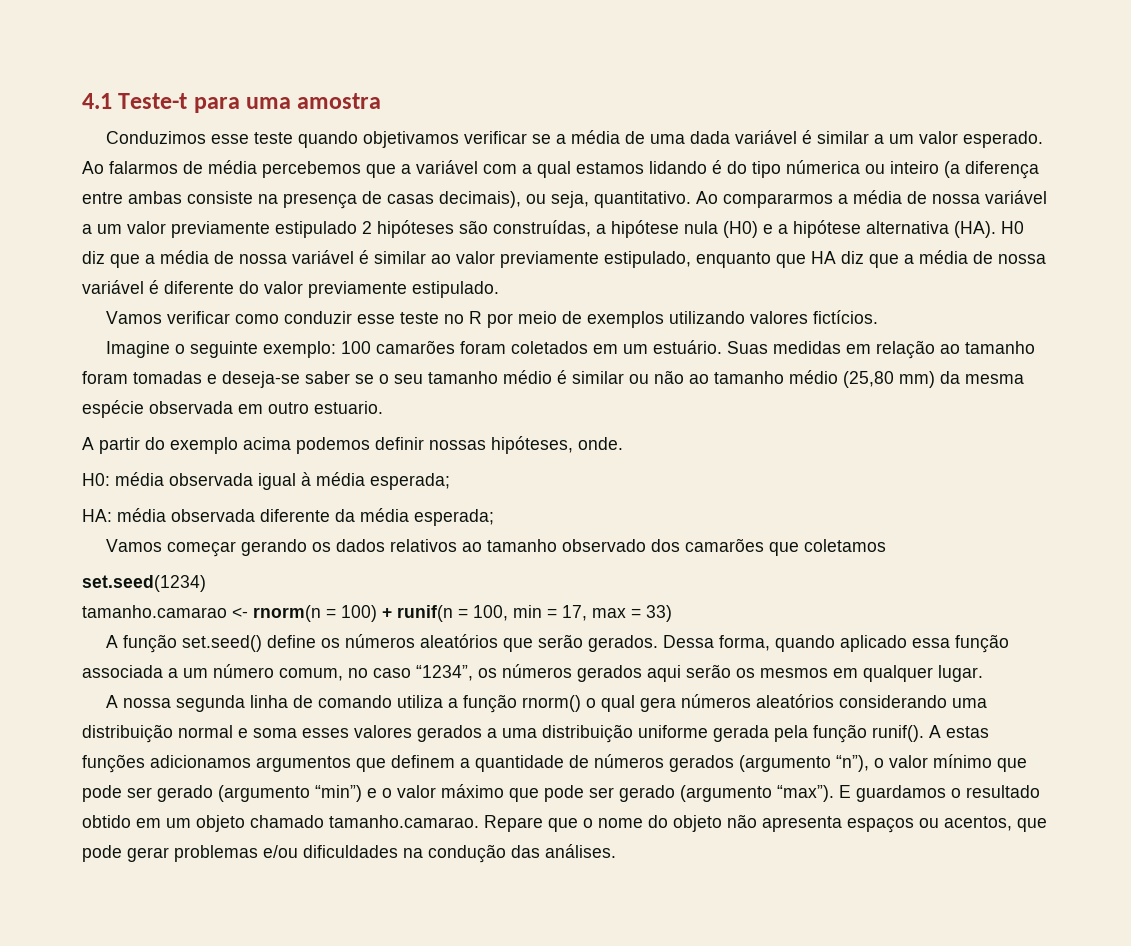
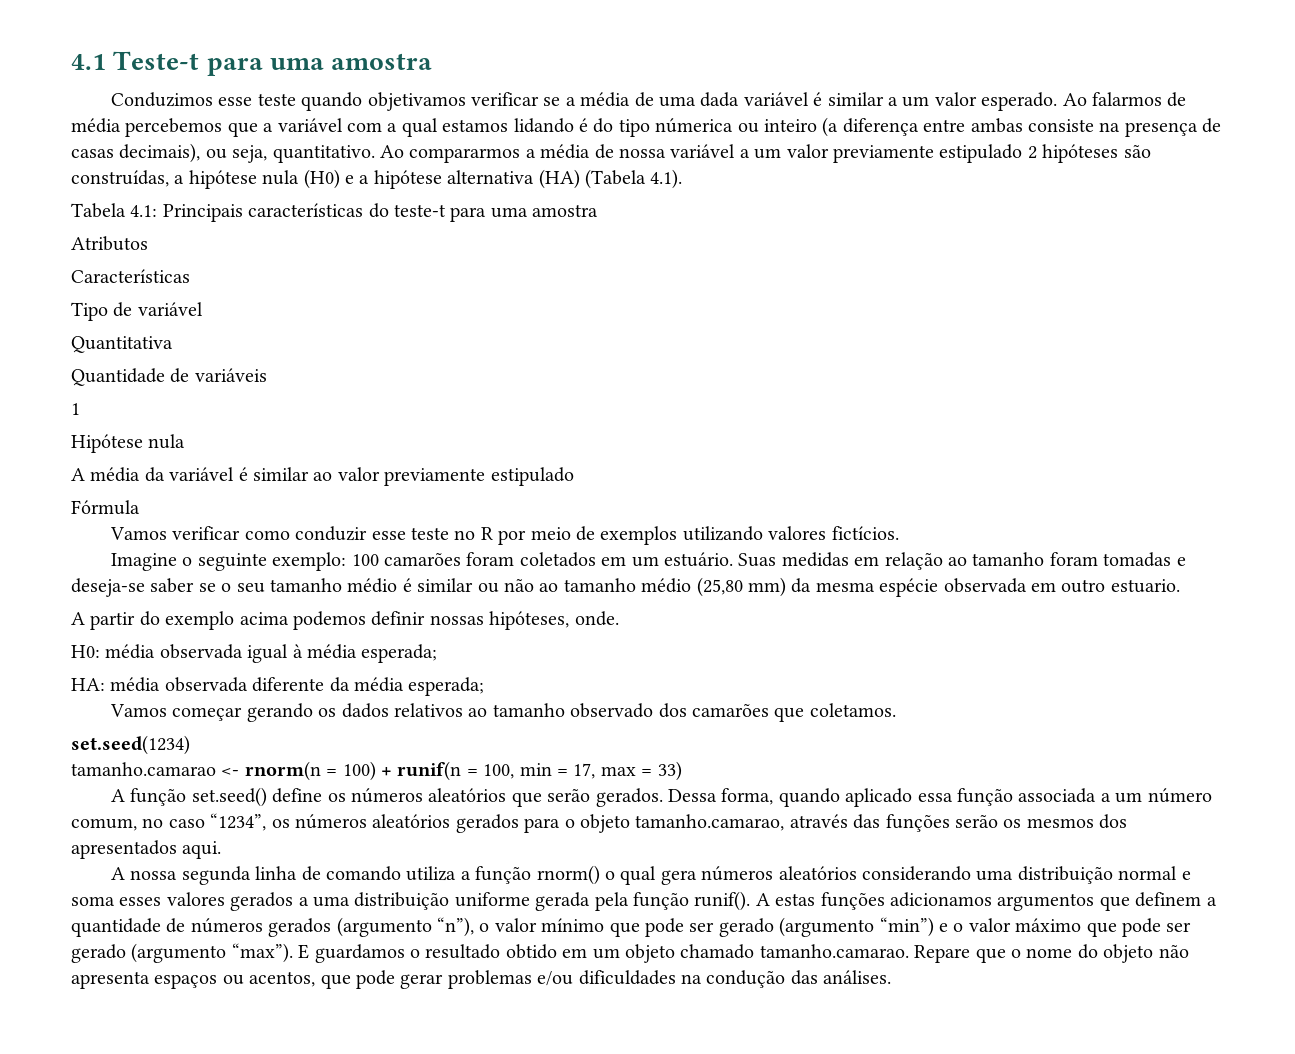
[954,221,1024,238] [82,250,287,268] (HA). H0 diz que a média de nossa -> [538,169,683,189] [71,203,599,222] [71,236,148,251] [71,269,190,283] [71,302,203,321] [71,336,173,353] [71,368,267,386] [71,403,80,415] [71,434,186,453] [71,467,165,482] (HA) (Tabela 4.1). // Tabela 4.1: Principais características do teste-t para uma amostra // Atributos // Características // Tipo de variável // Quantitativa // Quantidade de variáveis // 1 // Hipótese nula // A média da
[604,250,1046,268] [82,280,499,298] estipulado, enquanto que HA diz que a média de nossa variável é diferente do valor previamente estipulado. -> [490,467,574,486] [71,500,140,515] estipulado // Fórmula
[803,539,886,552] coletamos -> [809,703,896,717] coletamos.
[577,664,983,682] gerados aqui serão os mesmos em qualquer lugar. -> [372,814,1128,833] [71,840,222,859] aleatórios gerados para o objeto tamanho.camarao, através das funções serão os mesmos dos apresentados aqui.

